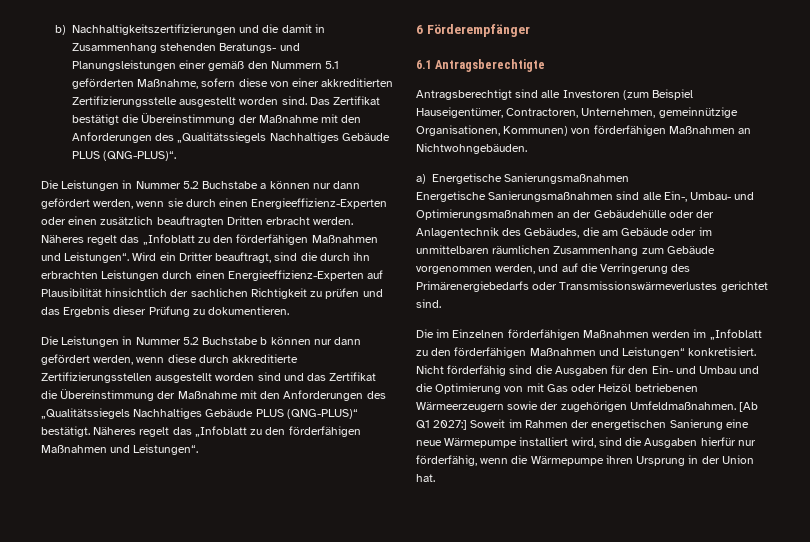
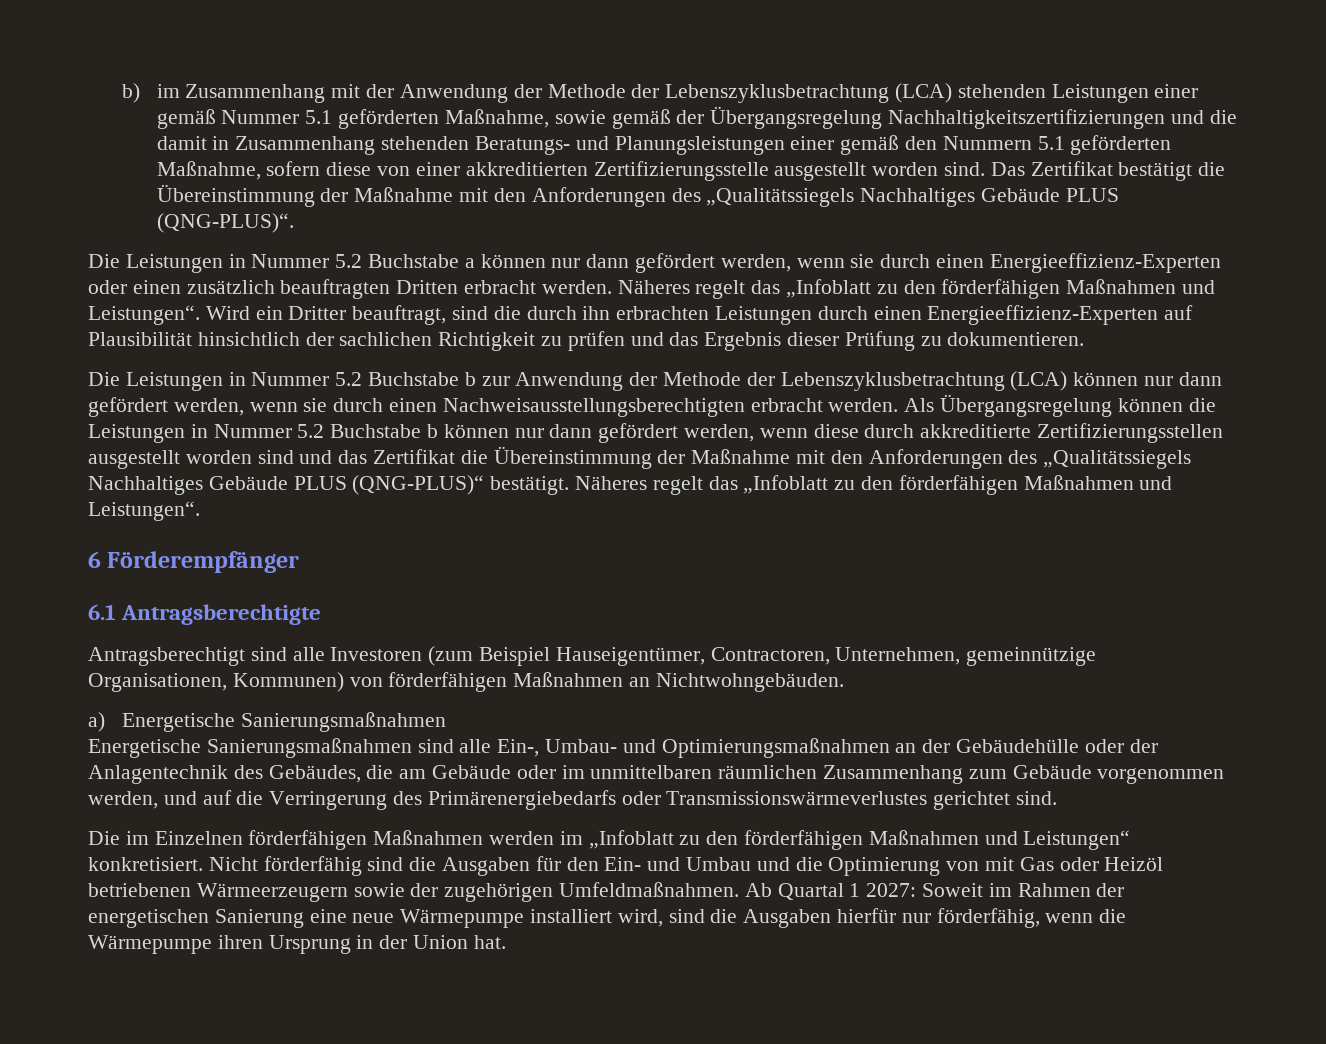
(66, 30) none -> [156,83,1199,103] [156,106,883,129] im Zusammenhang mit der Anwendung der Methode der Lebenszyklusbetrachtung (LCA) stehenden Leistungen einer gemäß Nummer 5.1 geförderten Maßnahme, sowie gemäß der Übergangsregelung
(268, 341) none -> [481,371,1222,391] [88,394,1216,417] [88,424,439,443] zur Anwendung der Methode der Lebenszyklusbetrachtung (LCA) können nur dann gefördert werden, wenn sie durch einen Nachweisausstellungsberechtigten erbracht werden. Als Übergangsregelung können die Leistungen in Nummer 5.2 Buchstabe b
[739,402,759,412] [416,420,468,430] [Ab Q1 2027:] -> [744,883,917,900] Ab Quartal 1 2027:

